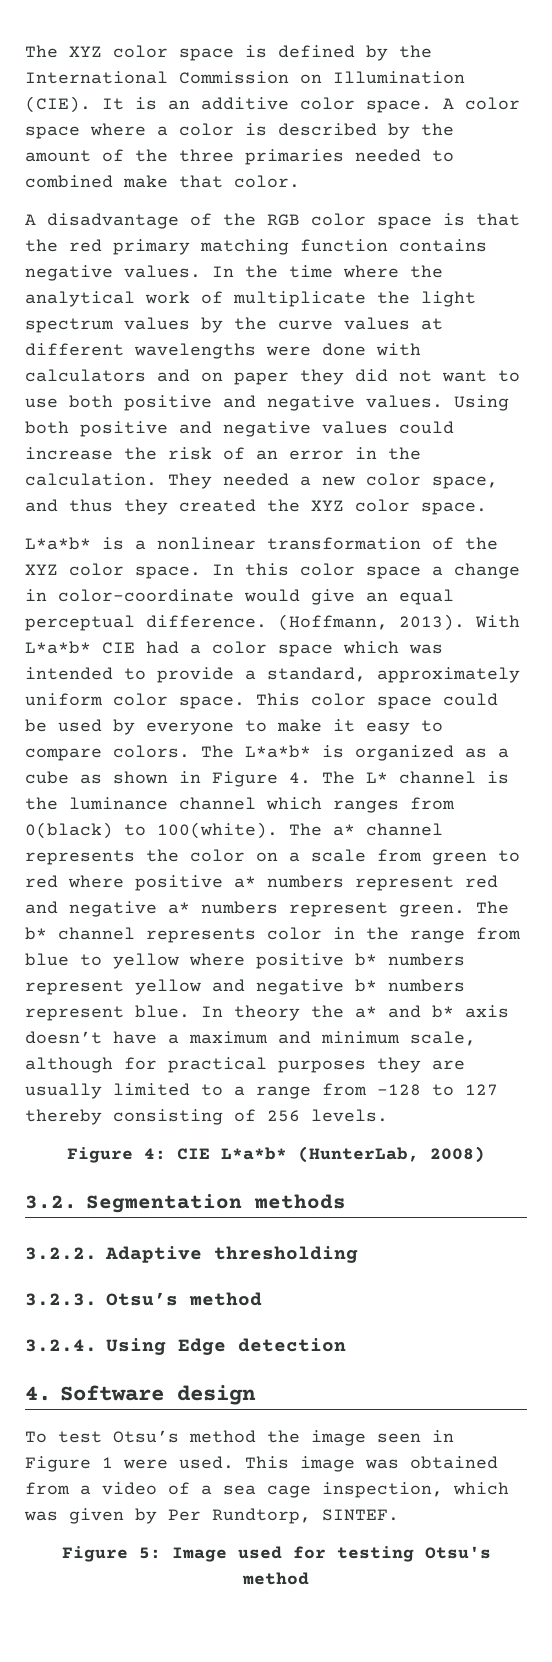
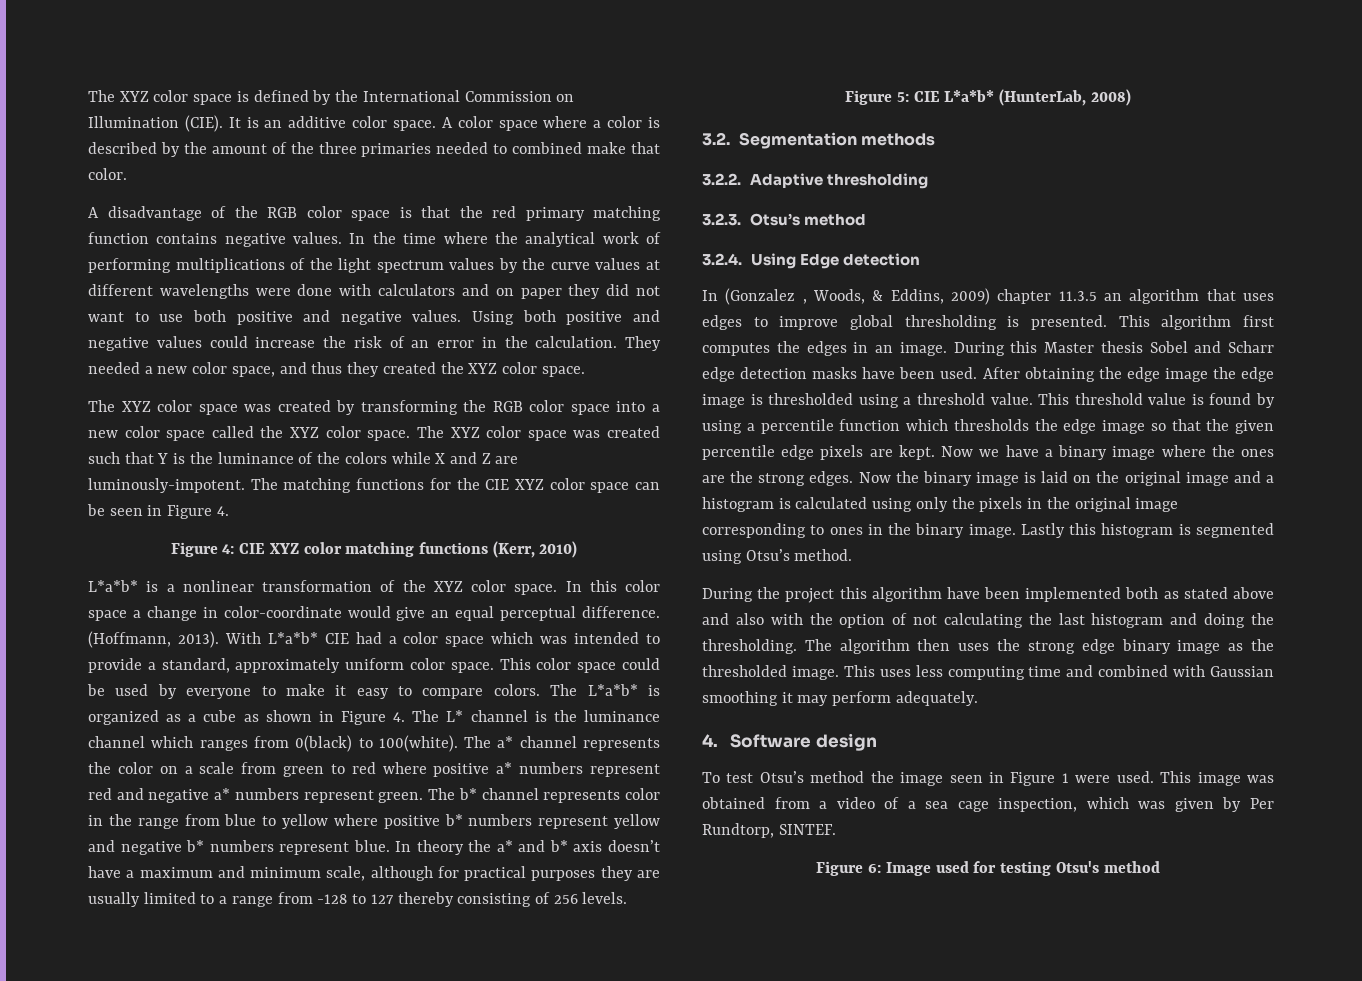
[233,291,366,307] multiplicate -> [88,258,306,273] performing multiplications of
(487, 508) none -> [88,400,661,415] [88,426,660,441] [88,452,519,464] [88,478,660,493] [87,504,229,519] [170,541,578,558] // The XYZ color space was created by transforming the RGB color space into a new color space called the XYZ color space. The XYZ color space was created such that Y is the luminance of the colors while X and Z are luminously-impotent. The matching functions for the CIE XYZ color space can be seen in Figure 4. // Figure 4: CIE XYZ color matching functions (Kerr, 2010)
[144,1148,166,1160] 4: -> [896,92,909,102] 5:
(346, 1345) none -> [702,288,1274,305] [702,315,1274,330] [702,341,1274,356] [702,367,1274,382] [702,393,1275,408] [702,419,1274,434] [702,445,1274,460] [702,471,1274,486] [702,497,1179,512] [702,523,1274,538] [702,549,853,564] [702,587,1274,603] [702,613,1274,628] [702,639,1274,654] [702,665,1274,680] [702,691,978,706] // In (Gonzalez , Woods, & Eddins, 2009) chapter 11.3.5 an algorithm that uses edges to improve global thresholding is presented. This algorithm first computes the edges in an image. During this Master thesis Sobel and Scharr edge detection masks have been used. After obtaining the edge image the edge image is thresholded using a threshold value. This threshold value is found by using a percentile function which thresholds the edge image so that the given percentile edge pixels are kept. Now we have a binary image where the ones are the strong edges. Now the binary image is laid on the original image and a histogram is calculated using only the pixels in the original image corresponding to ones in the binary image. Lastly this histogram is segmented using Otsu’s method. // During the project this algorithm have been implemented both as stated above and also with the option of not calculating the last histogram and doing the thresholding. The algorithm then uses the strong edge binary image as the thresholded image. This uses less computing time and combined with Gaussian smoothing it may perform adequately.
[138,1547,161,1559] 5: -> [868,864,882,873] 6:

